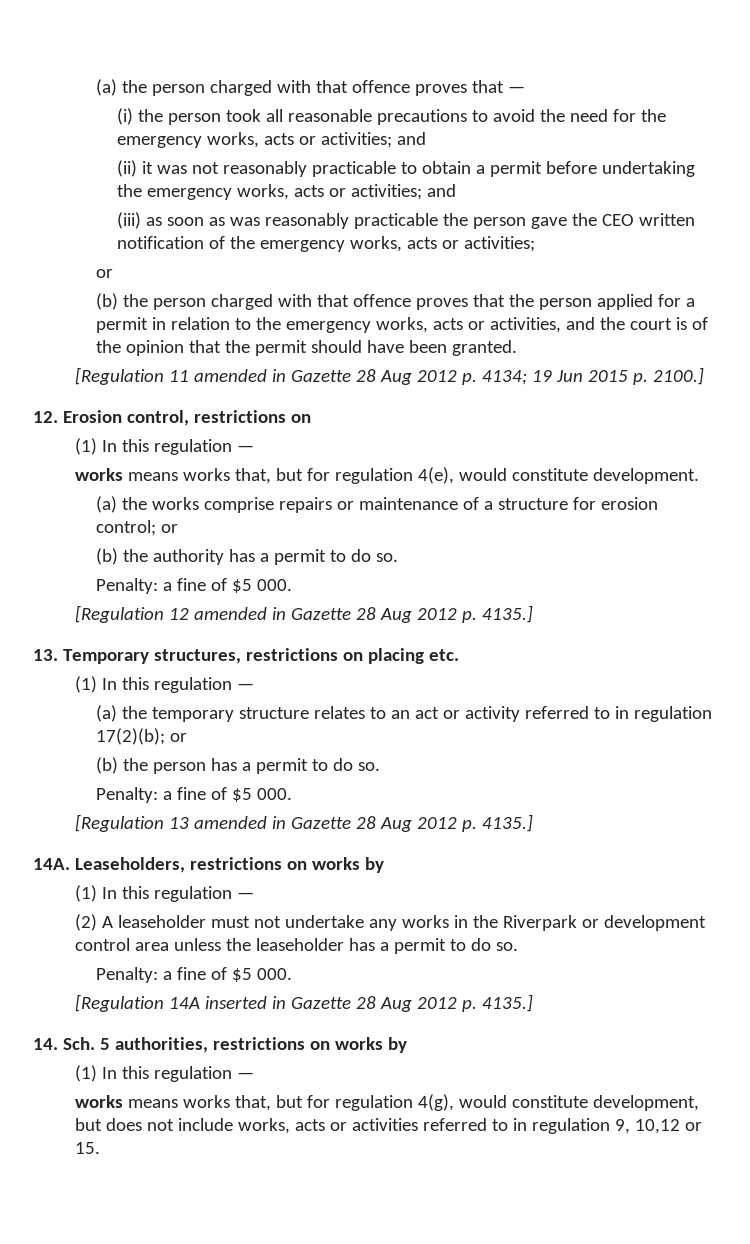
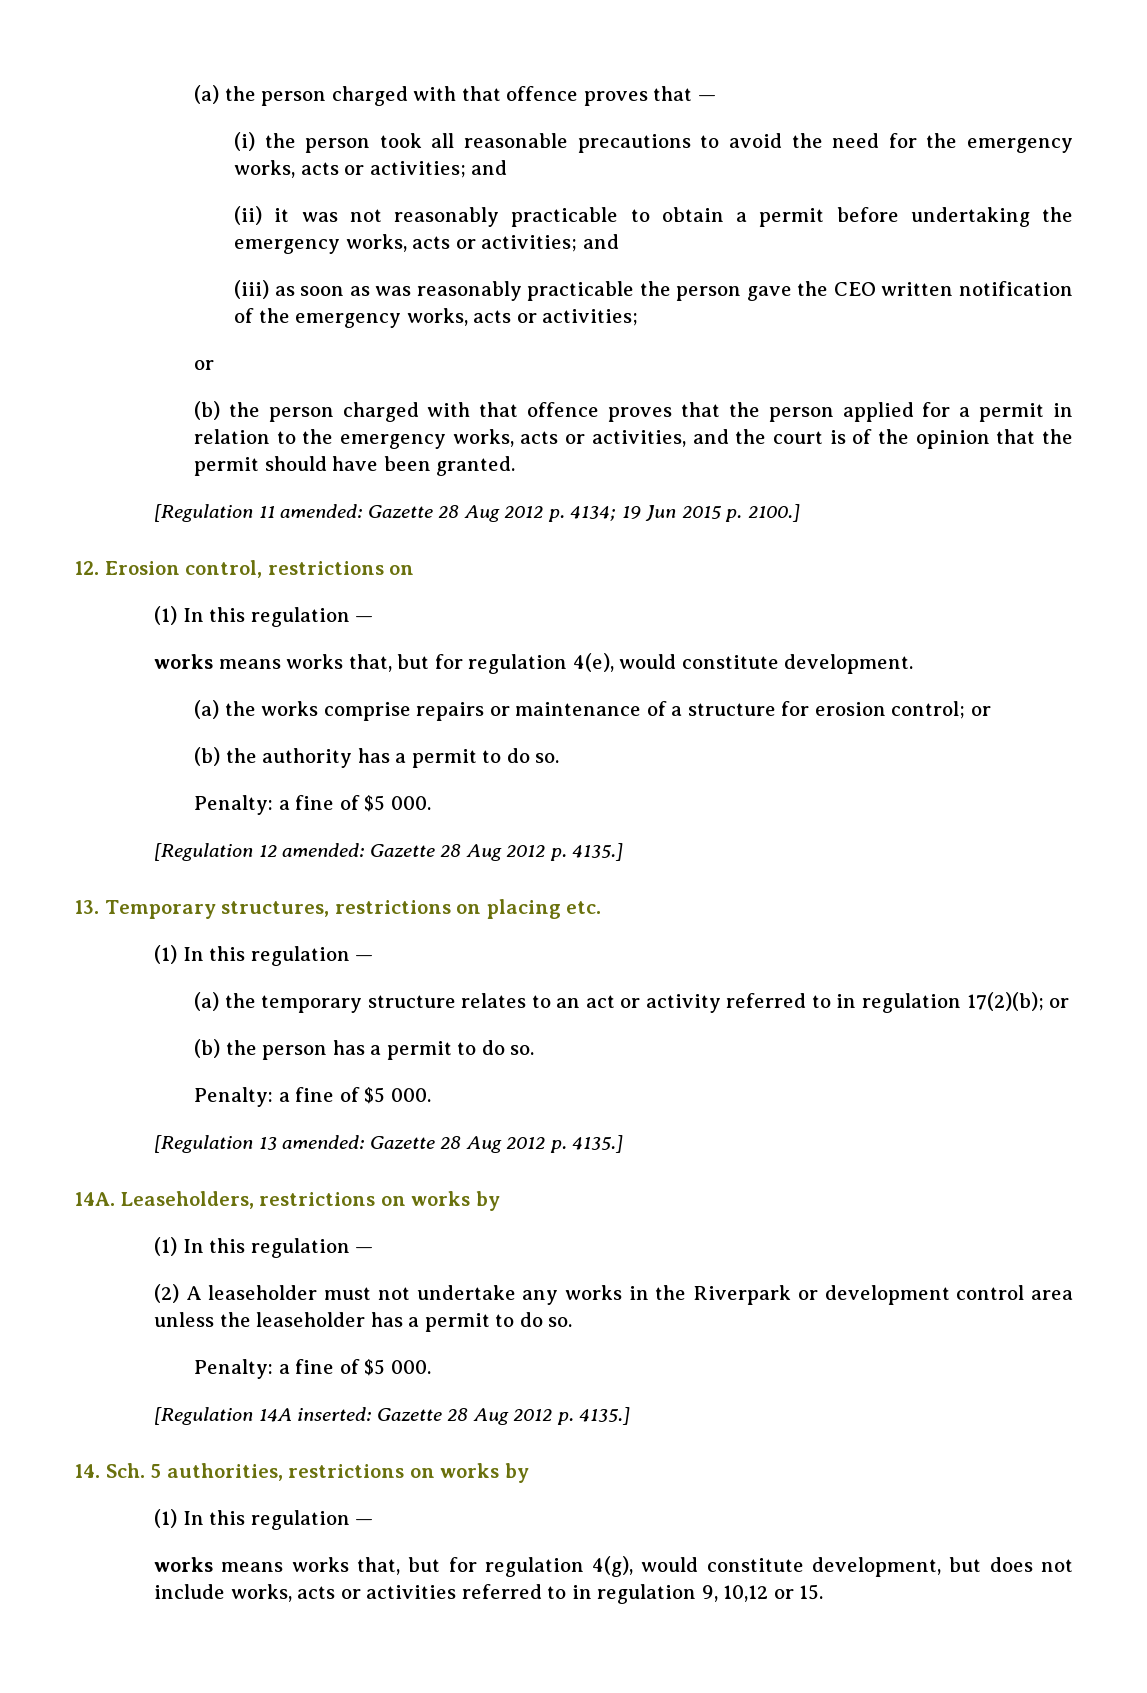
[193,369,286,382] amended in -> [280,504,363,518] amended:
[193,607,286,620] amended in -> [282,843,365,857] amended:
[193,816,286,829] amended in -> [282,1135,365,1149] amended:
[204,996,286,1009] inserted in -> [297,1407,372,1421] inserted:

